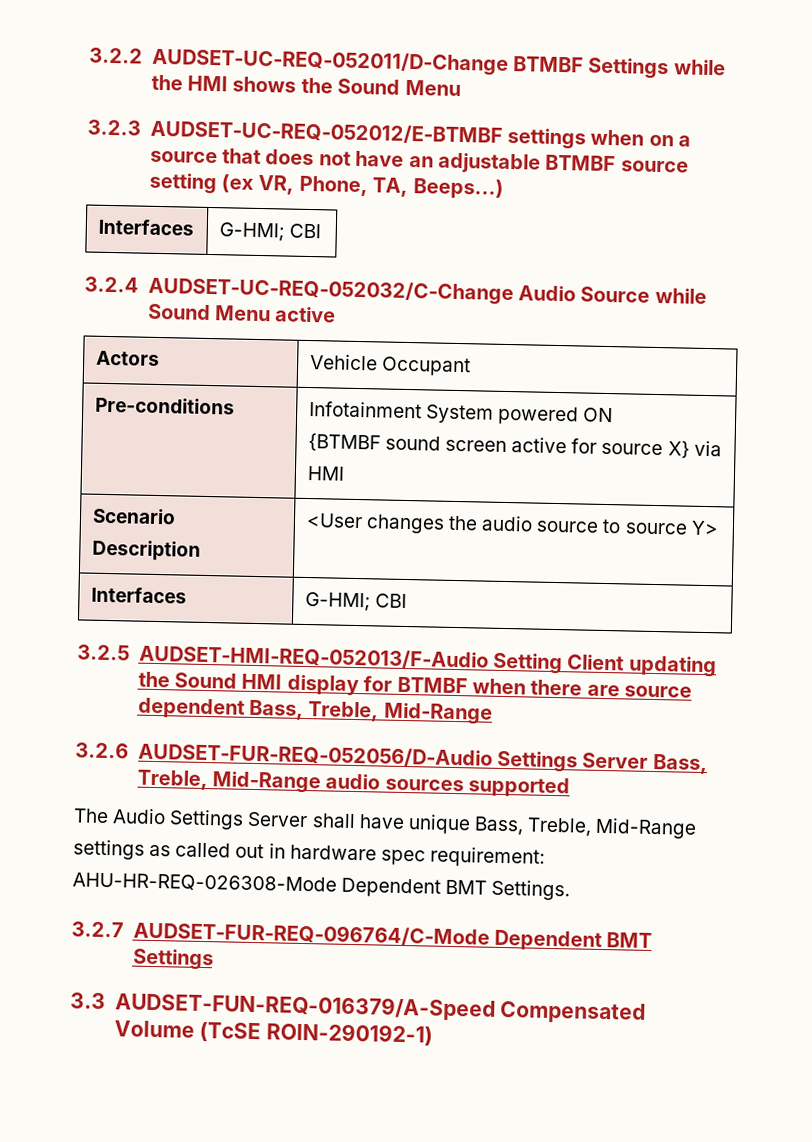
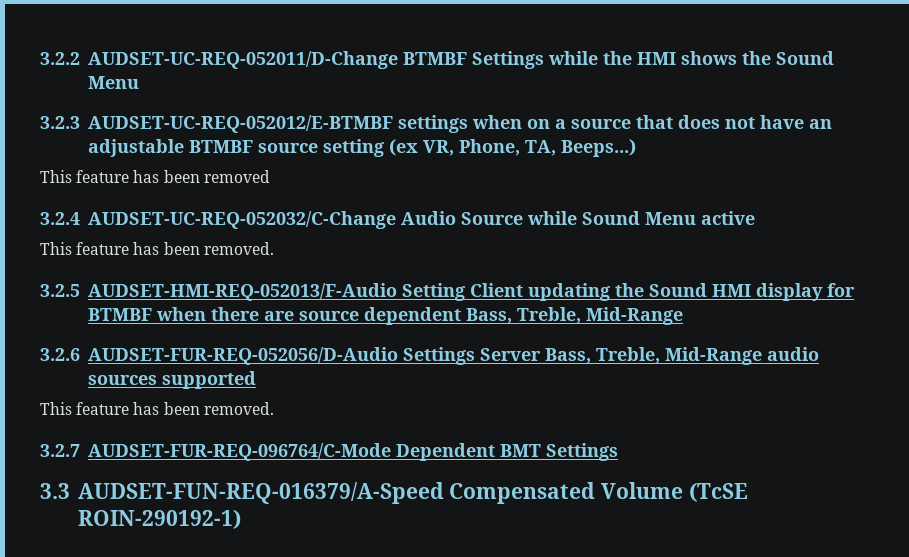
[97,218,194,236] [218,222,321,242] // Interfaces | G-HMI; CBI -> [40,170,270,183] // This feature has been removed
[95,350,160,367] [309,354,471,377] [94,396,235,415] [308,401,614,426] [307,433,722,459] [306,465,345,481] [91,507,176,525] [91,539,201,561] [305,512,719,536] [90,586,187,604] [304,591,407,612] // Actors | Vehicle Occupant // Pre-conditions | Infotainment System powered ON // {BTMBF sound screen active for source X} via HMI // Scenario Description | <User changes the audio source to source Y> // Interfaces | G-HMI; CBI -> [40,242,274,255] // This feature has been removed.
[73,808,698,839] [73,839,545,868] [72,872,571,901] The Audio Settings Server shall have unique Bass, Treble, Mid-Range settings as called out in hardware spec requirement: AHU-HR-REQ-026308-Mode Dependent BMT Settings. -> [40,402,274,415] This feature has been removed.

